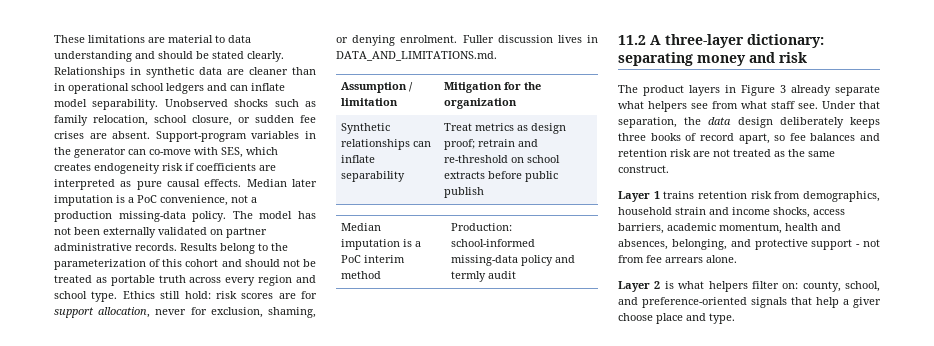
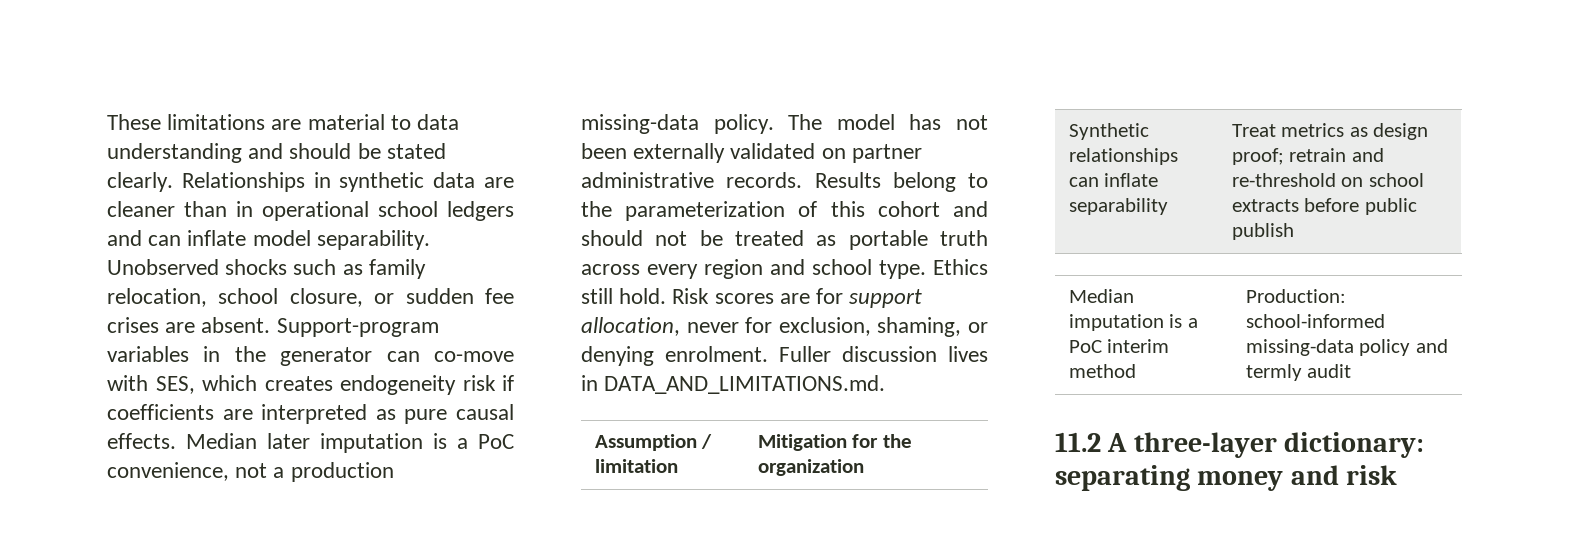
[184,291,237,299] hold: risk -> [619,288,710,304] hold. Risk
[618,85,880,96] [618,101,880,112] [618,117,880,128] [618,133,880,144] [618,149,835,157] [618,165,669,173] [618,191,880,202] [618,207,845,218] [618,223,841,234] [618,239,880,250] [618,255,737,263] [618,281,880,292] [618,297,881,308] [618,313,735,324] // The product layers in Figure 3 already separate what helpers see from what staff see. Under that separation, the data design deliberately keeps three books of record apart, so fee balances and retention risk are not treated as the same construct. // Layer 1 trains retention risk from demographics, household strain and income shocks, access barriers, academic momentum, health and absences, belonging, and protective support - not from fee arrears alone. // Layer 2 is what helpers filter on: county, school, and preference-oriented signals that help a giver choose place and type. -> (1398, 475) none

